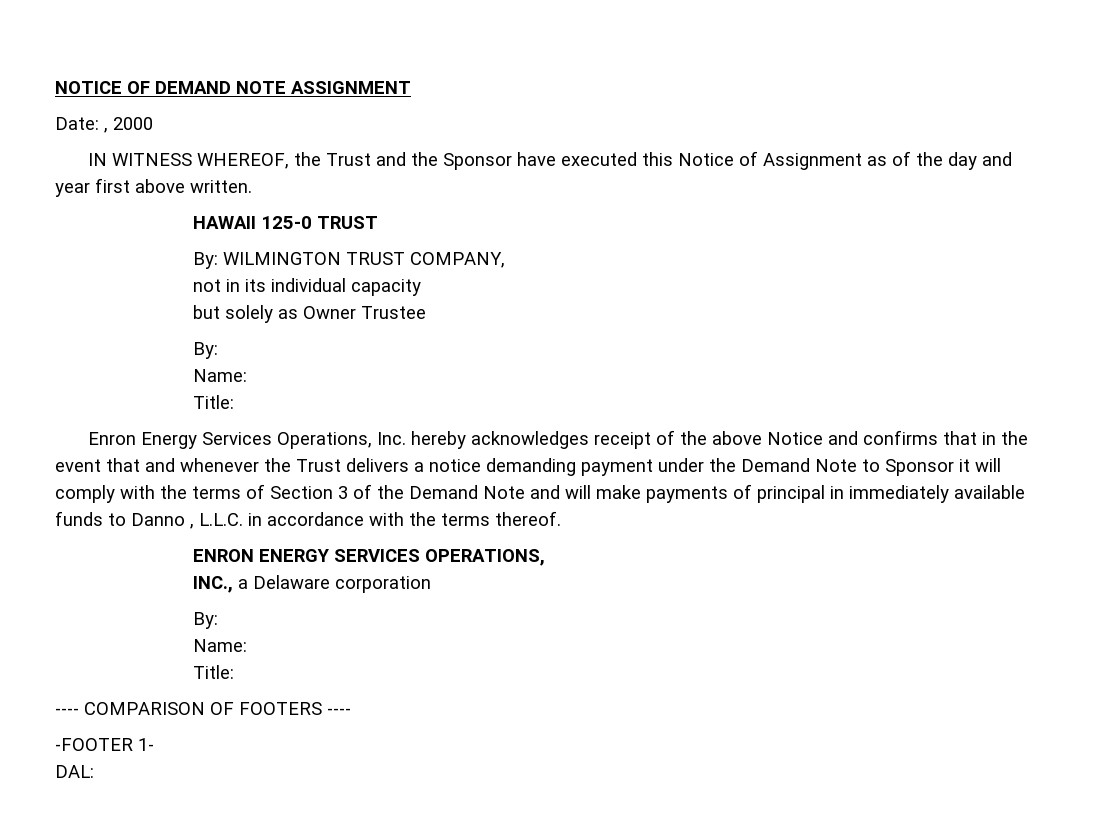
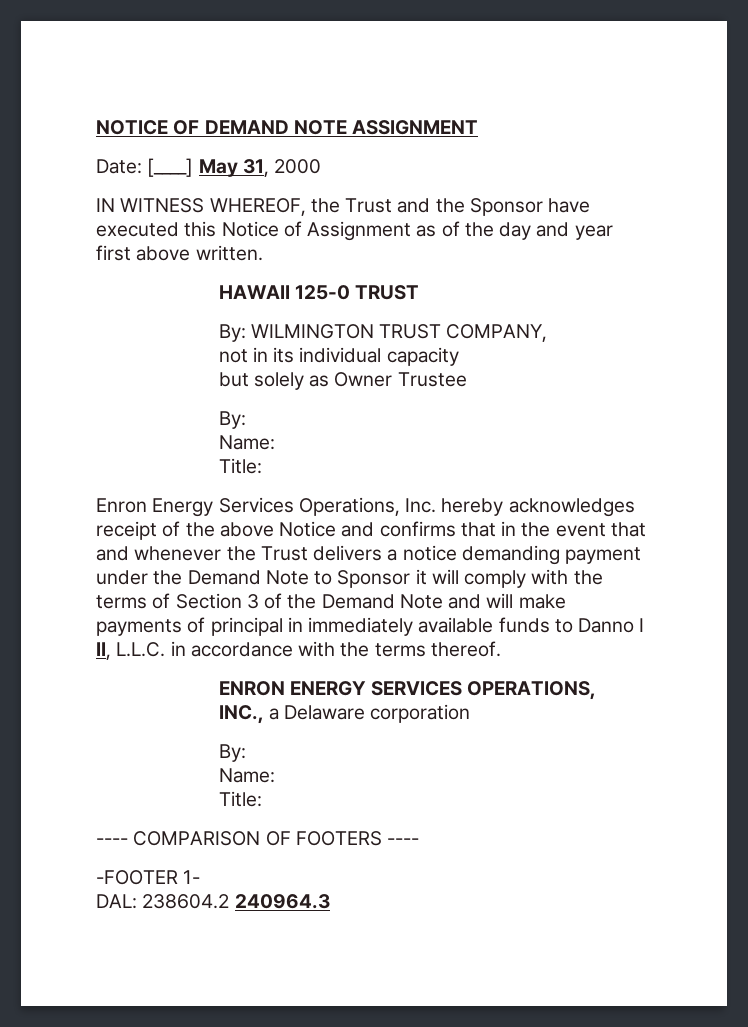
[104,128,108,133] , -> [147,158,269,177] [____] May 31,
[190,524,194,529] , -> [639,618,645,632] [96,642,111,660] I II,
(94, 771) none -> [142,894,330,909] 238604.2 240964.3

